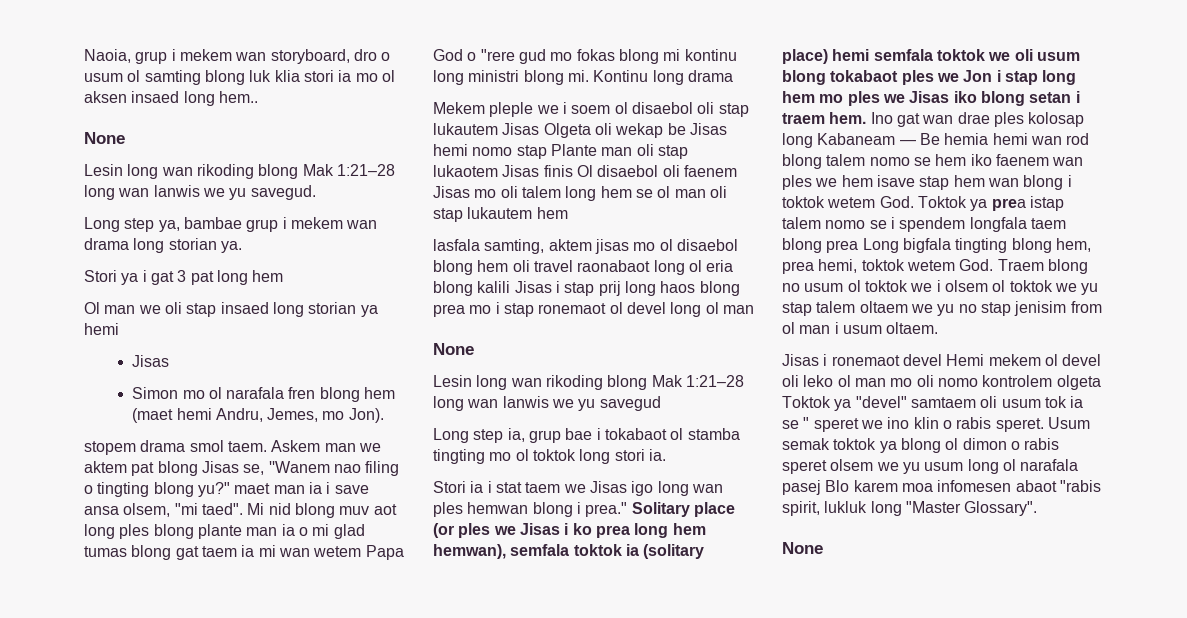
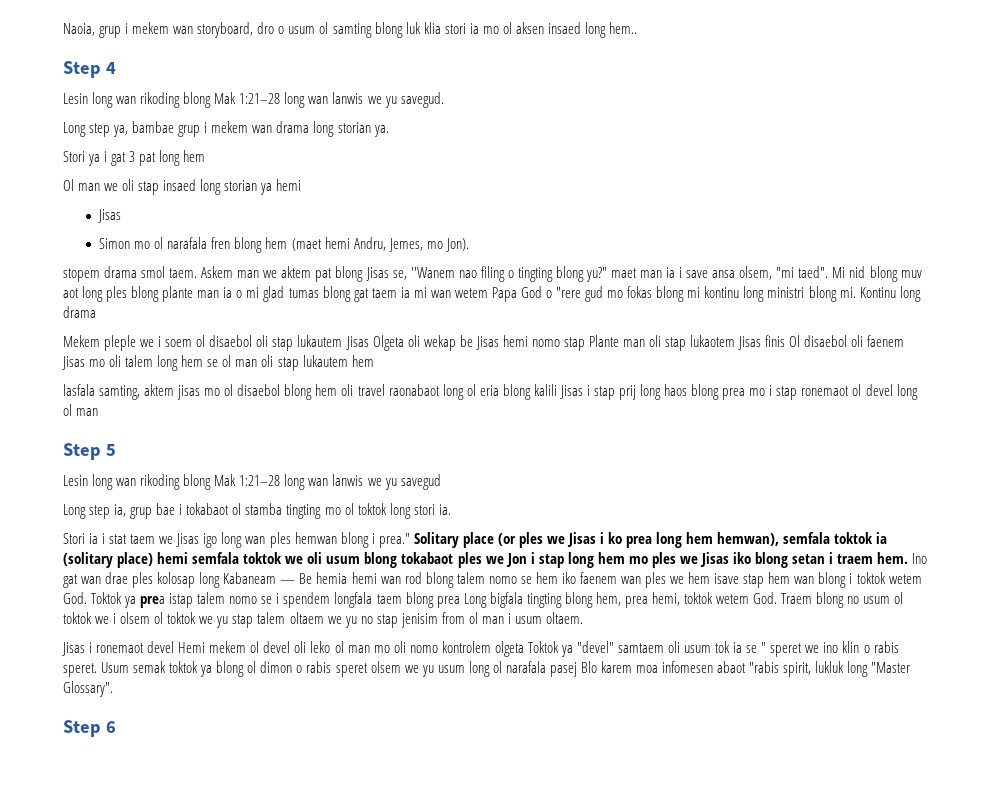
[84,132,125,144] // None -> [63,61,116,78] // Step 4
[433,343,474,355] // None -> [63,443,116,460] // Step 5
[782,542,823,554] // None -> [63,720,116,737] // Step 6

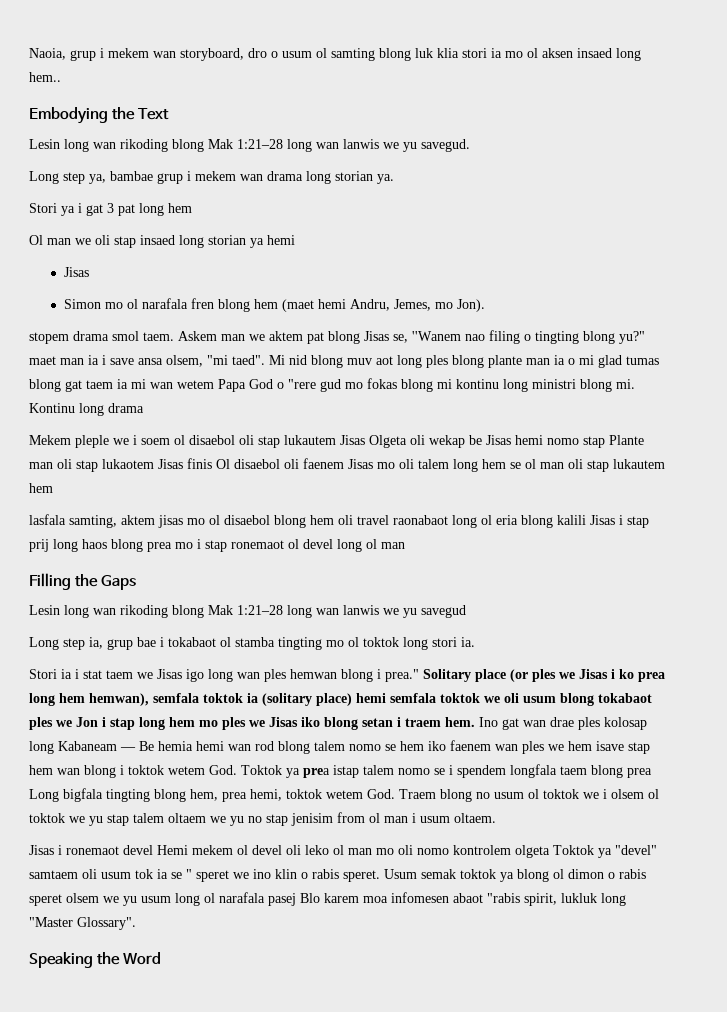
[63,61,116,78] Step 4 -> [29,107,169,124] Embodying the Text
[63,443,116,460] Step 5 -> [29,573,136,590] Filling the Gaps
[63,720,116,737] Step 6 -> [29,952,161,968] Speaking the Word

